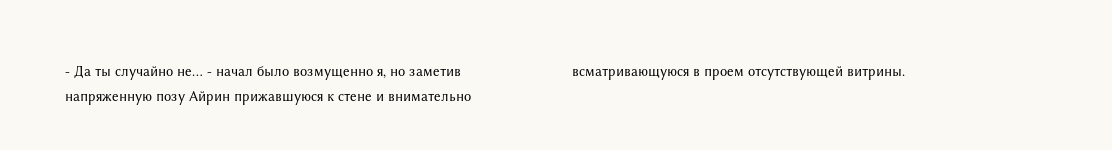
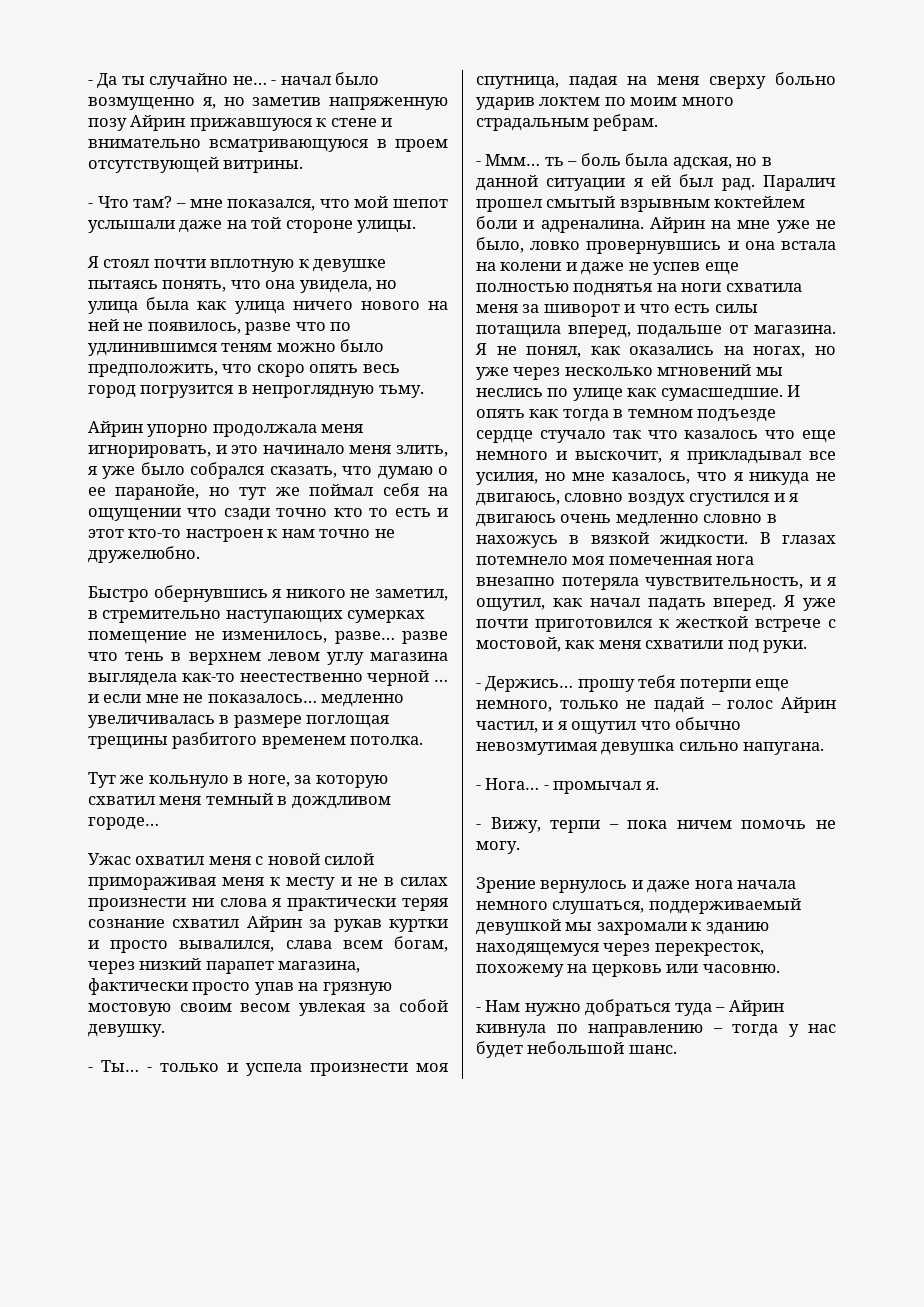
(905, 74) none -> [88,196,448,211] [88,217,417,233] [87,256,387,272] [88,280,398,293] [88,297,448,314] [88,319,352,335] [88,339,385,356] [88,364,400,377] [88,385,424,398] [88,421,364,437] [88,445,449,458] [88,462,448,479] [88,483,448,500] [88,508,448,521] [88,529,395,542] [88,546,200,563] [88,585,449,602] [88,610,426,623] [88,631,448,644] [88,652,448,665] [88,670,448,686] [88,694,405,707] [88,715,390,728] [88,732,424,749] [88,772,388,788] [88,793,391,809] [88,817,159,830] [88,853,375,865] [88,877,449,890] [88,898,449,911] [88,916,448,932] [88,936,449,953] [88,958,361,974] [88,978,392,995] [88,999,449,1016] [88,1024,165,1037] [88,1060,448,1076] [476,72,836,89] [476,97,734,110] [476,114,659,131] [476,153,772,170] [476,174,836,191] [476,196,806,212] [476,216,836,233] [476,237,836,254] [476,262,739,275] [476,283,802,296] [476,304,758,317] [476,325,836,338] [475,343,836,358] [476,364,783,380] [476,385,801,401] [476,409,777,422] [476,430,836,443] [476,451,836,464] [476,472,836,485] [476,493,799,506] [476,514,777,527] [476,532,836,548] [476,556,755,565] [476,577,836,590] [476,595,836,611] [476,616,836,632] [476,637,808,653] [476,675,790,692] [476,697,836,713] [476,717,742,734] [476,742,825,755] [476,778,659,794] [476,817,836,833] [476,841,520,854] [476,877,797,893] [476,898,801,914] [476,919,769,935] [476,943,764,956] [476,964,780,977] [476,999,784,1016] [476,1024,836,1037] [476,1041,677,1058] // - Что там? – мне показался, что мой шепот услышали даже на той стороне улицы. // Я стоял почти вплотную к девушке пытаясь понять, что она увидела, но улица была как улица ничего нового на ней не появилось, разве что по удлинившимся теням можно было предположить, что скоро опять весь город погрузится в непроглядную тьму. // Айрин упорно продолжала меня игнорировать, и это начинало меня злить, я уже было собрался сказать, что думаю о ее паранойе, но тут же поймал себя на ощущении что сзади точно кто то есть и этот кто-то настроен к нам точно не дружелюбно. // Быстро обернувшись я никого не заметил, в стремительно наступающих сумерках помещение не изменилось, разве… разве что тень в верхнем левом углу магазина выглядела как-то неестественно черной … и если мне не показалось… медленно увеличивалась в размере поглощая трещины разбитого временем потолка. // Тут же кольнуло в ноге, за которую схватил меня темный в дождливом городе… // Ужас охватил меня с новой силой примораживая меня к месту и не в силах произнести ни слова я практически теряя сознание схватил Айрин за рукав куртки и просто вывалился, слава всем богам, через низкий парапет магазина, фактически просто упав на грязную мостовую своим весом увлекая за собой девушку. // - Ты… - только и успела произнести моя спутница, падая на меня сверху больно ударив локтем по моим много страдальным ребрам. // - Ммм… ть – боль была адская, но в данной ситуации я ей был рад. Паралич прошел смытый взрывным коктейлем боли и адреналина. Айрин на мне уже не было, ловко провернувшись и она встала на колени и даже не успев еще полностью поднятья на ноги схватила меня за шиворот и что есть силы потащила вперед, подальше от магазина. Я не понял, как оказались на ногах, но уже через несколько мгновений мы неслись по улице как сумасшедшие. И опять как тогда в темном подъезде сердце стучало так что казалось что еще немного и выскочит, я прикладывал все усилия, но мне казалось, что я никуда не двигаюсь, словно воздух сгустился и я двигаюсь очень медленно словно в нахожусь в вязкой жидкости. В глазах потемнело моя помеченная нога внезапно потеряла чувствительность, и я ощутил, как начал падать вперед. Я уже почти приготовился к жесткой встрече с мостовой, как меня схватили под руки. // - Держись… прошу тебя потерпи еще немного, только не падай – голос Айрин частил, и я ощутил что обычно невозмутимая девушка сильно напугана. // - Нога… - промычал я. // - Вижу, терпи – пока ничем помочь не могу. // Зрение вернулось и даже нога начала немного слушаться, поддерживаемый девушкой мы захромали к зданию находящемуся через перекресток, похожему на церковь или часовню. // - Нам нужно добраться туда – Айрин кивнула по направлению – тогда у нас будет небольшой шанс.

